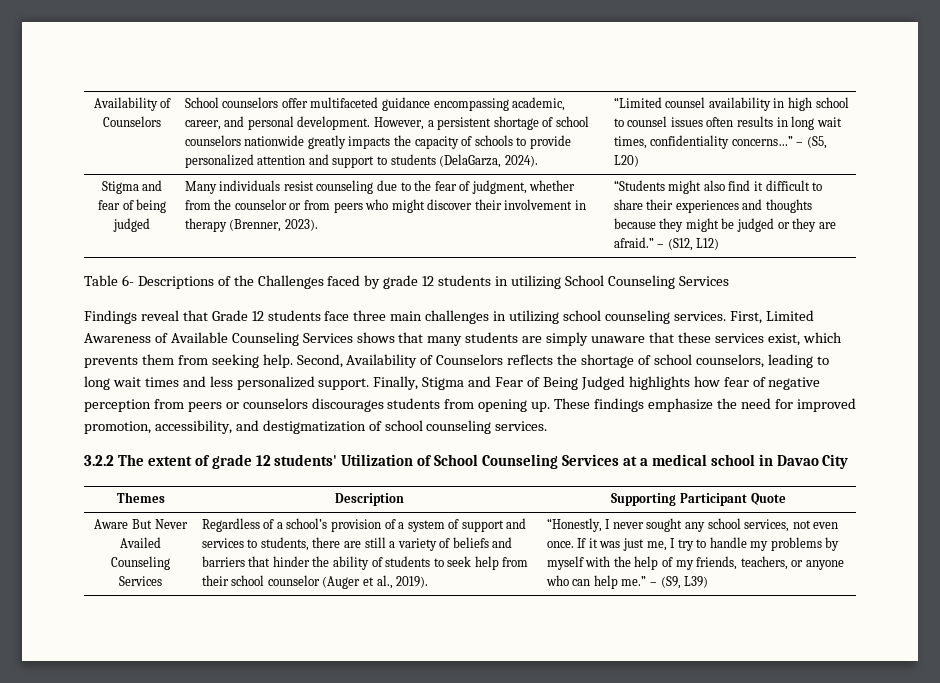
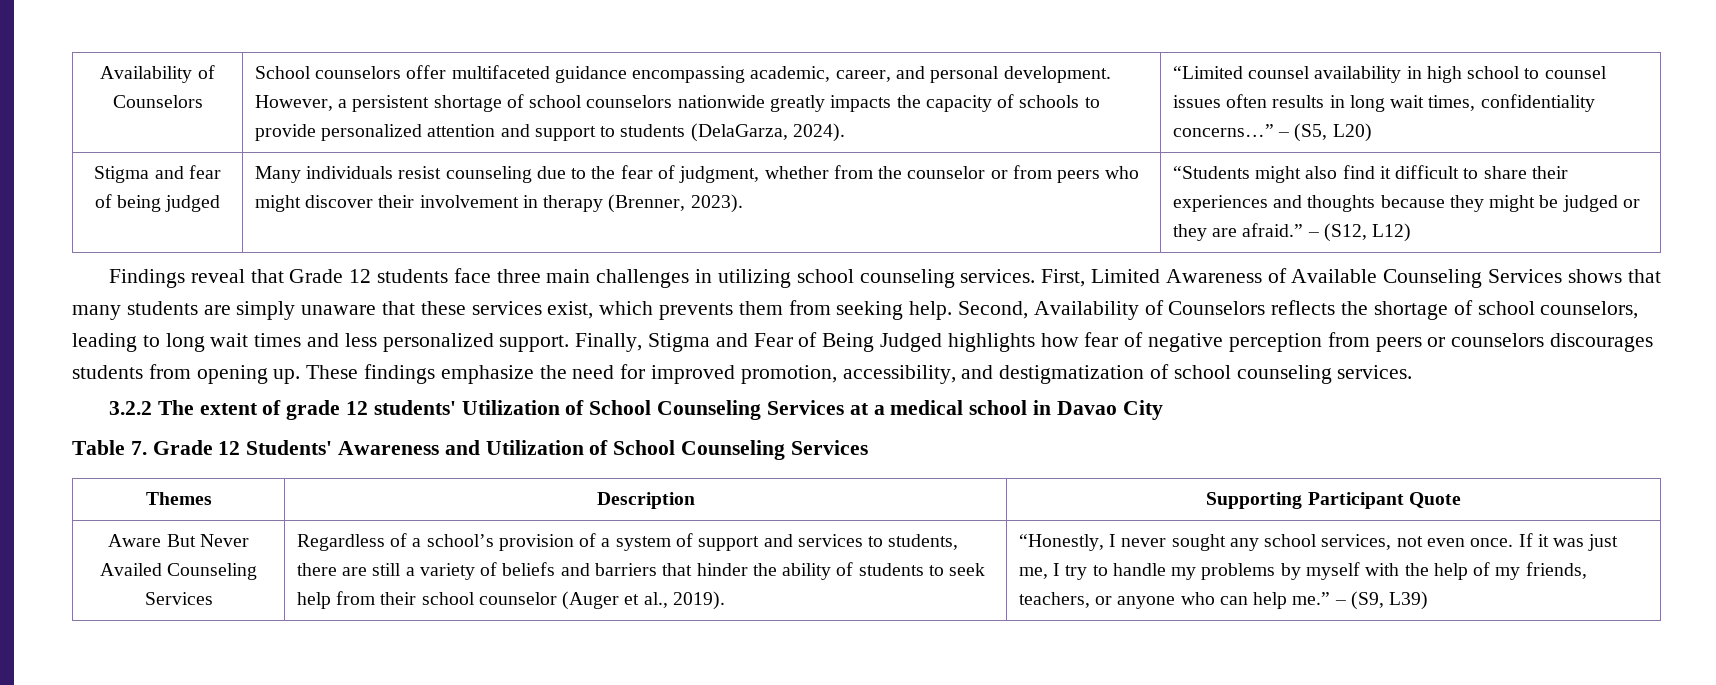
[84,275,729,289] // Table 6- Descriptions of the Challenges faced by grade 12 students in utilizing School Counseling Services -> (1412, 232) none
(849, 461) none -> [72,440,868,460] // Table 7. Grade 12 Students' Awareness and Utilization of School Counseling Services

